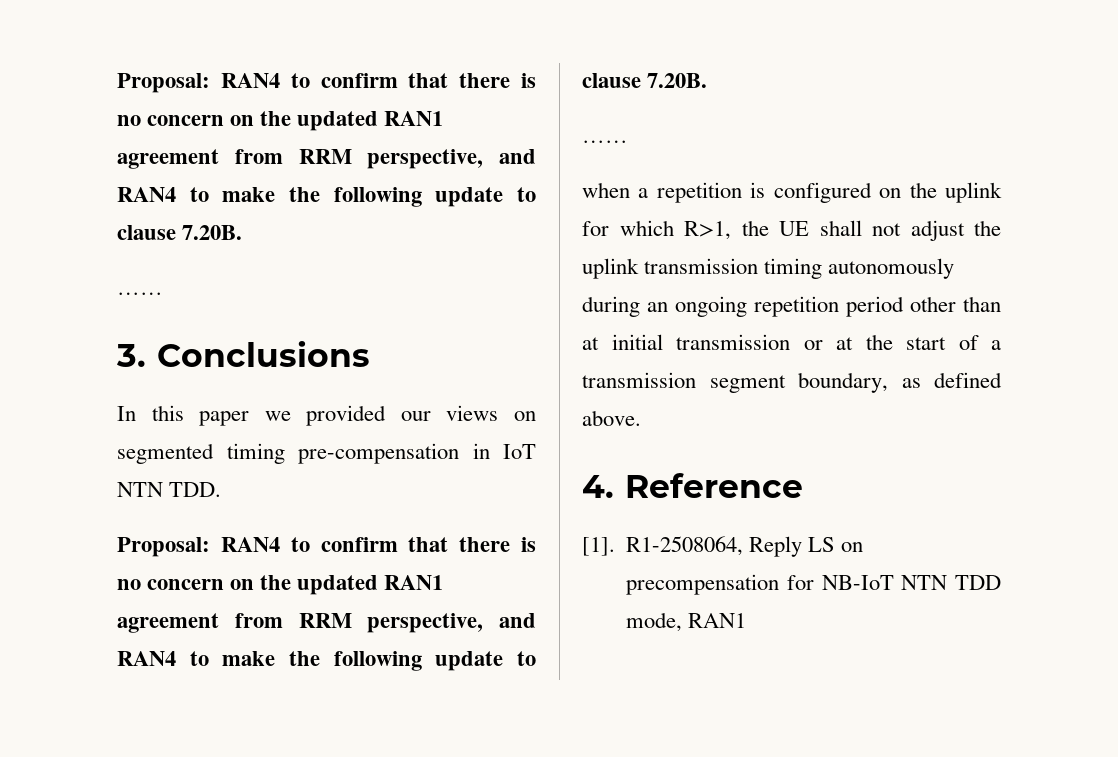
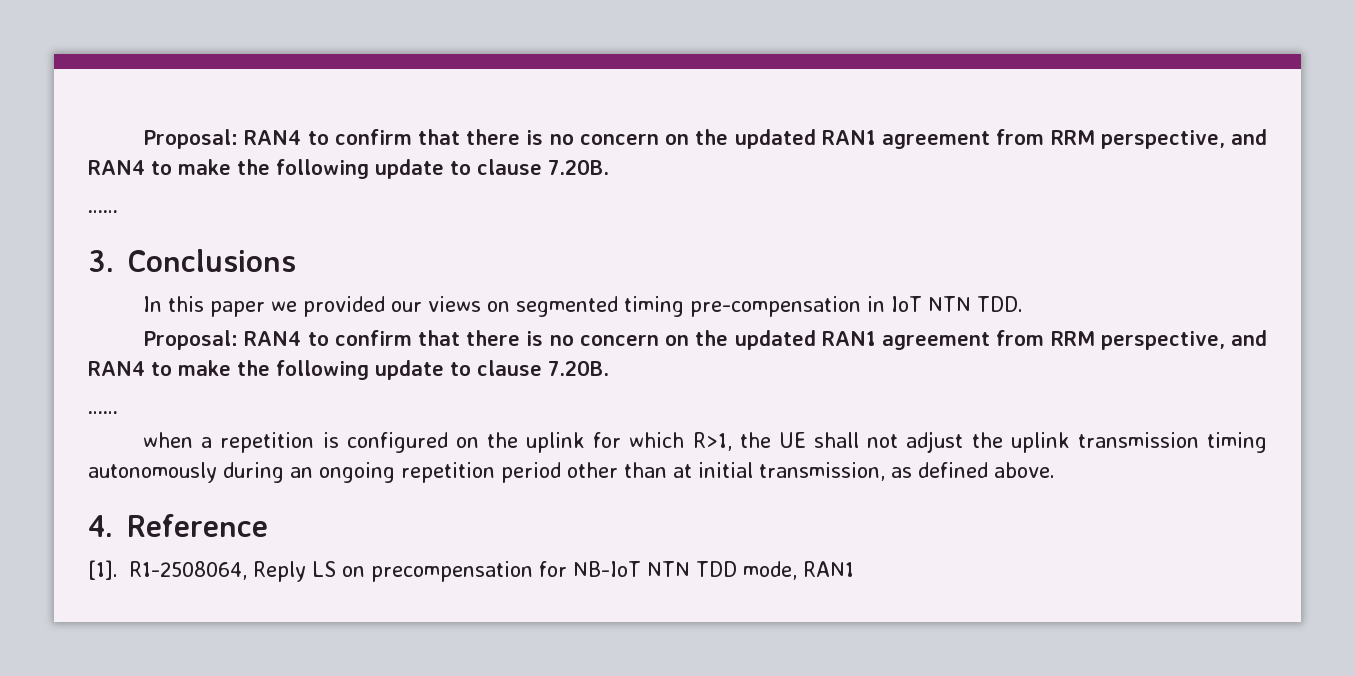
[676,334,1001,350] [582,372,888,393] transmission or at the start of a transmission segment boundary, -> [759,462,885,481] transmission,

